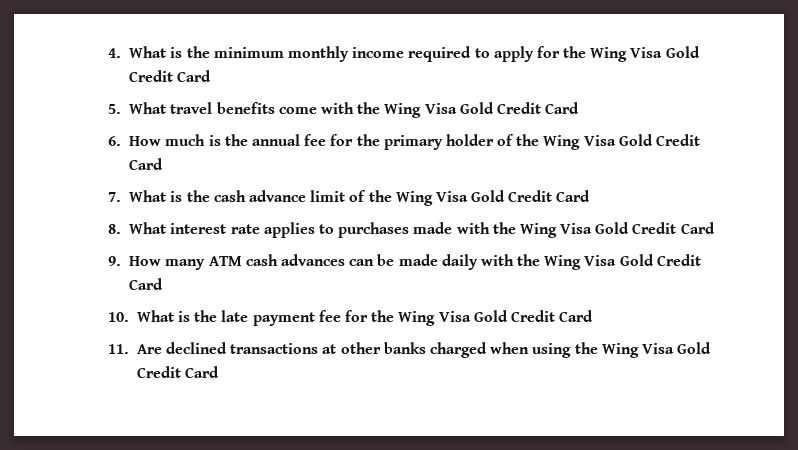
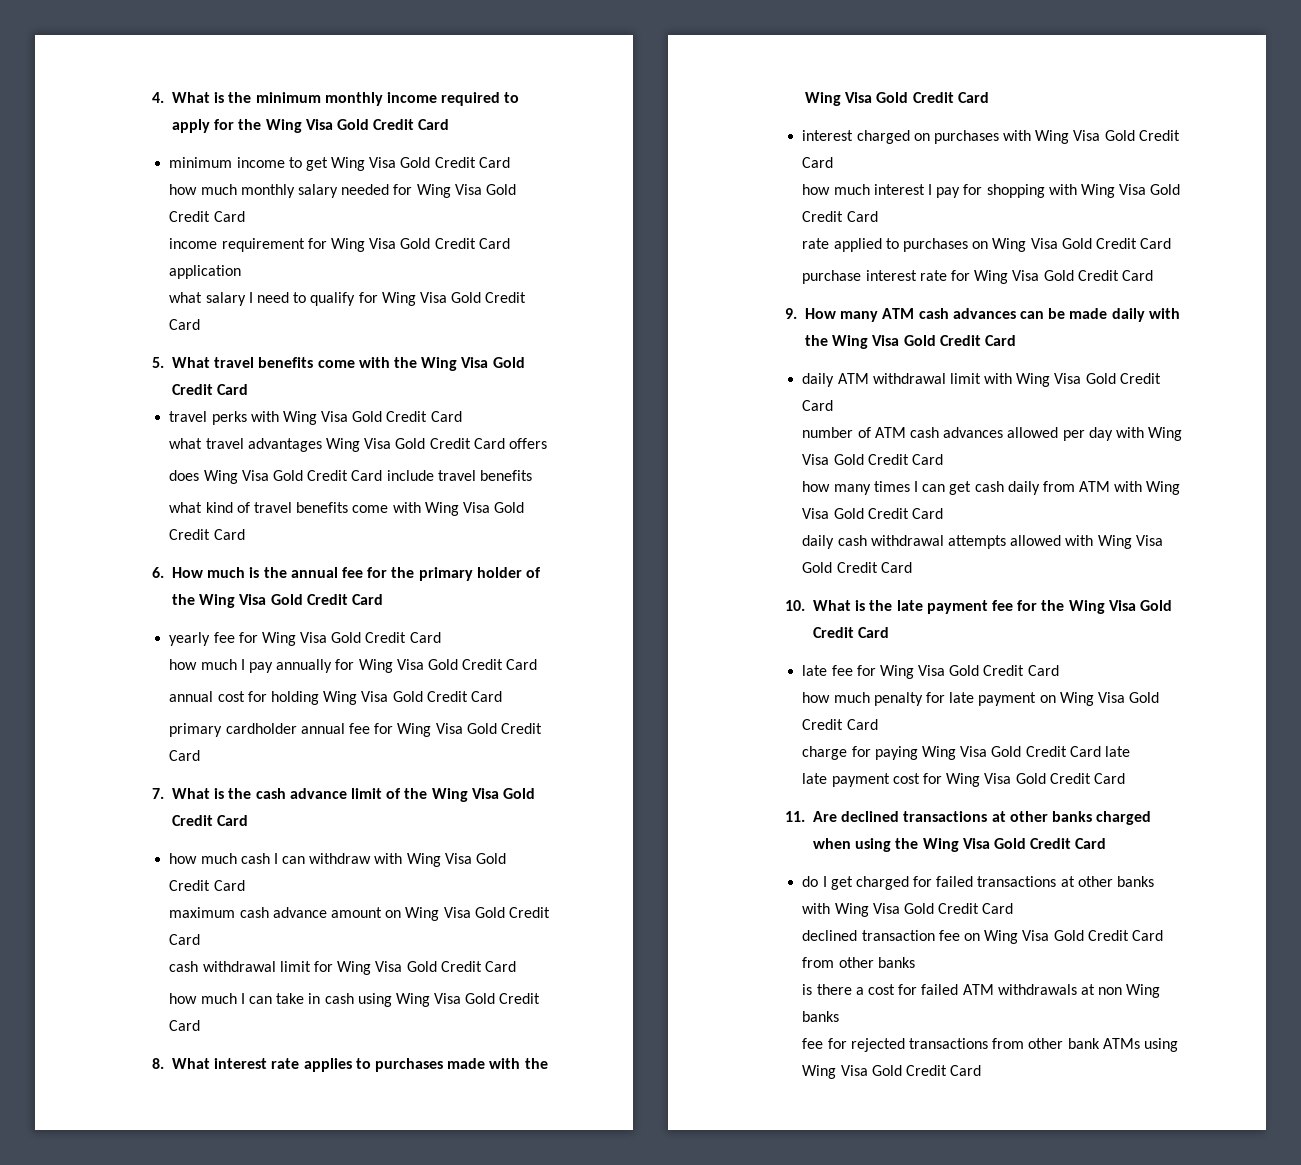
(212, 76) none -> [169,157,510,171] [169,184,516,198] [169,211,245,222] [169,238,510,252] [169,265,242,279] [169,292,527,306] [169,319,201,330] // minimum income to get Wing Visa Gold Credit Card // how much monthly salary needed for Wing Visa Gold Credit Card // income requirement for Wing Visa Gold Credit Card application // what salary I need to qualify for Wing Visa Gold Credit Card
(580, 108) none -> [169,411,462,425] [169,438,547,452] [169,470,532,484] [169,502,525,516] [169,529,245,540] // travel perks with Wing Visa Gold Credit Card // what travel advantages Wing Visa Gold Credit Card offers // does Wing Visa Gold Credit Card include travel benefits // what kind of travel benefits come with Wing Visa Gold Credit Card
(164, 164) none -> [169,632,441,646] [169,659,538,673] [169,691,502,705] [169,723,542,737] [169,750,201,761] // yearly fee for Wing Visa Gold Credit Card // how much I pay annually for Wing Visa Gold Credit Card // annual cost for holding Wing Visa Gold Credit Card // primary cardholder annual fee for Wing Visa Gold Credit Card
(591, 196) none -> [169,853,506,867] [169,880,245,891] [169,907,550,921] [169,934,201,945] [169,961,516,975] [169,993,541,1007] [169,1020,201,1031] // how much cash I can withdraw with Wing Visa Gold Credit Card // maximum cash advance amount on Wing Visa Gold Credit Card // cash withdrawal limit for Wing Visa Gold Credit Card // how much I can take in cash using Wing Visa Gold Credit Card
(715, 228) none -> [802,130,1180,144] [802,157,834,168] [802,184,1181,198] [802,211,878,222] [802,238,1172,252] [802,270,1153,284] // interest charged on purchases with Wing Visa Gold Credit Card // how much interest I pay for shopping with Wing Visa Gold Credit Card // rate applied to purchases on Wing Visa Gold Credit Card // purchase interest rate for Wing Visa Gold Credit Card
(164, 284) none -> [802,373,1161,387] [802,400,834,411] [802,427,1183,441] [802,454,943,465] [802,481,1181,495] [802,508,943,519] [802,535,1163,549] [802,562,912,573] // daily ATM withdrawal limit with Wing Visa Gold Credit Card // number of ATM cash advances allowed per day with Wing Visa Gold Credit Card // how many times I can get cash daily from ATM with Wing Visa Gold Credit Card // daily cash withdrawal attempts allowed with Wing Visa Gold Credit Card
(594, 316) none -> [802,665,1059,679] [802,692,1160,706] [802,719,878,730] [802,746,1130,760] [802,773,1125,787] // late fee for Wing Visa Gold Credit Card // how much penalty for late payment on Wing Visa Gold Credit Card // charge for paying Wing Visa Gold Credit Card late // late payment cost for Wing Visa Gold Credit Card
(220, 372) none -> [802,876,1154,890] [802,903,1014,917] [802,930,1163,944] [802,957,915,968] [802,984,1161,998] [802,1011,840,1022] [802,1038,1178,1052] [802,1065,982,1079] // do I get charged for failed transactions at other banks with Wing Visa Gold Credit Card // declined transaction fee on Wing Visa Gold Credit Card from other banks // is there a cost for failed ATM withdrawals at non Wing banks // fee for rejected transactions from other bank ATMs using Wing Visa Gold Credit Card

